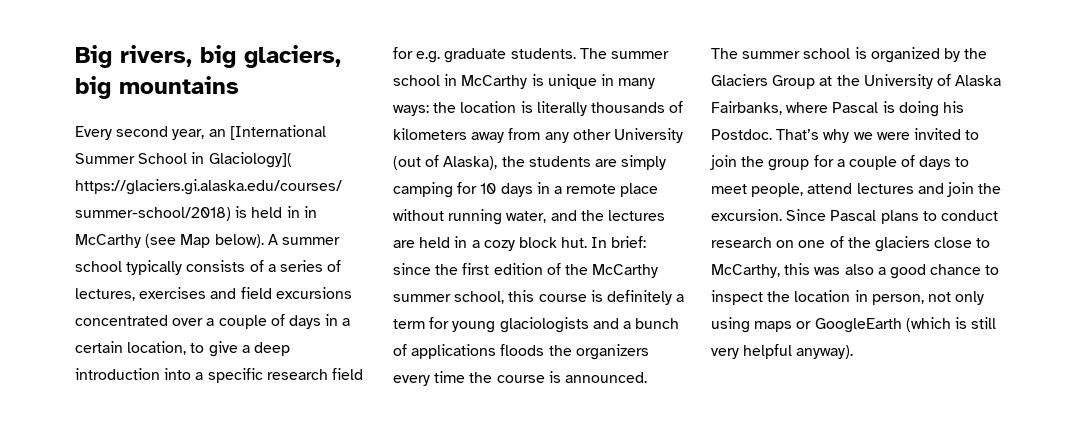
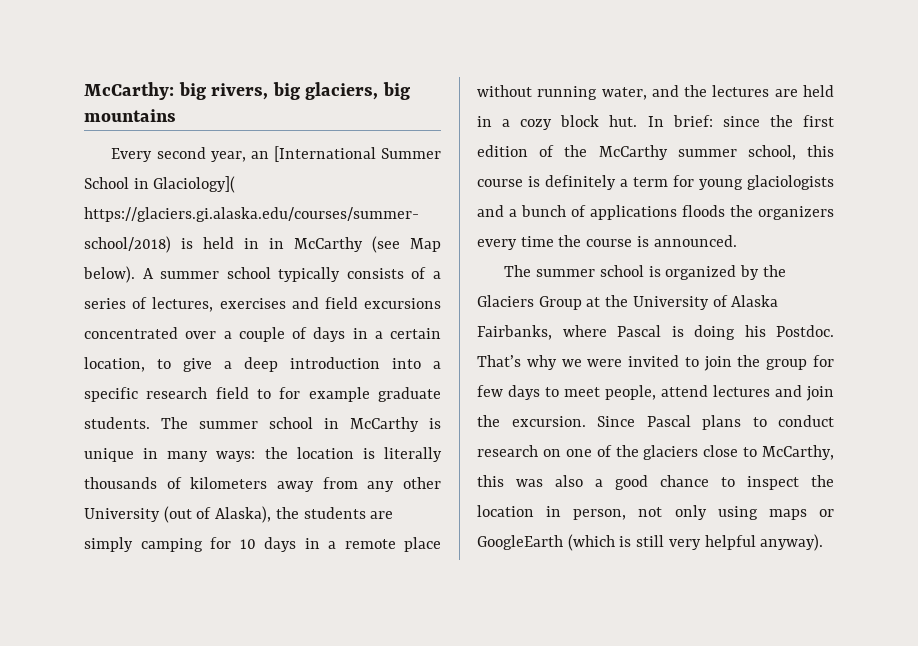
[75,45,112,68] Big -> [84,82,206,100] McCarthy: big
[393,47,441,63] for e.g. -> [257,387,370,402] to for example
[836,155,916,170] a couple of -> [477,385,503,397] few

